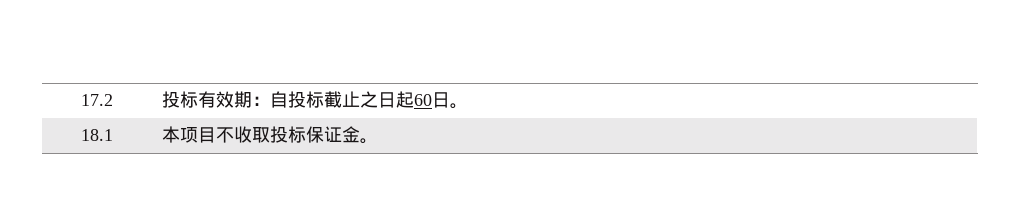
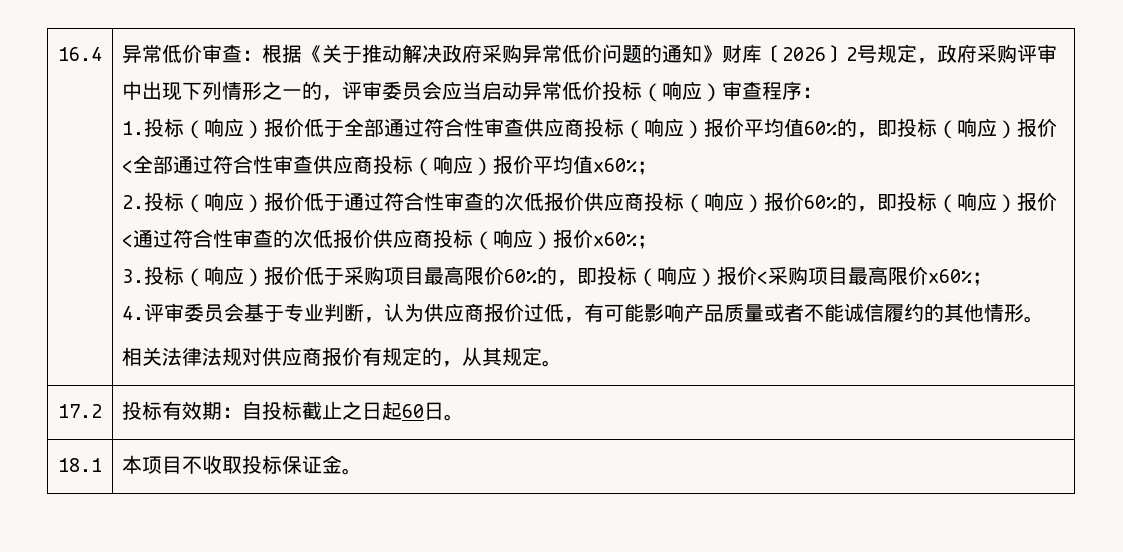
(81, 100) none -> [58,47,102,61] [122,44,1058,64] [122,81,823,102] [122,118,1058,139] [122,155,658,176] [122,192,1058,213] [122,229,658,250] [122,266,993,287] [122,303,1045,323] [122,347,563,367] 16.4 | 异常低价审查：根据《关于推动解决政府采购异常低价问题的通知》财库〔2026〕2号规定，政府采购评审中出现下列情形之一的，评审委员会应当启动异常低价投标（响应）审查程序： // 1.投标（响应）报价低于全部通过符合性审查供应商投标（响应）报价平均值60%的，即投标（响应）报价<全部通过符合性审查供应商投标（响应）报价平均值×60%； // 2.投标（响应）报价低于通过符合性审查的次低报价供应商投标（响应）报价60%的，即投标（响应）报价<通过符合性审查的次低报价供应商投标（响应）报价×60%； // 3.投标（响应）报价低于采购项目最高限价60%的，即投标（响应）报价<采购项目最高限价×60%； // 4.评审委员会基于专业判断，认为供应商报价过低，有可能影响产品质量或者不能诚信履约的其他情形。 // 相关法律法规对供应商报价有规定的，从其规定。 //

